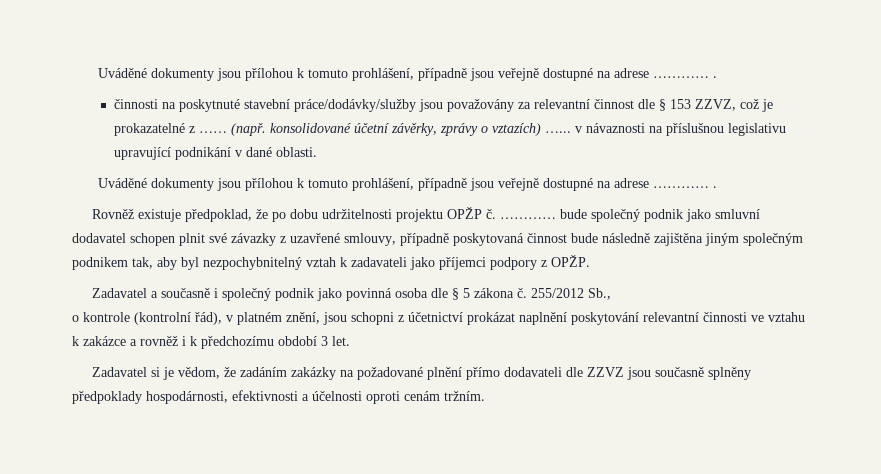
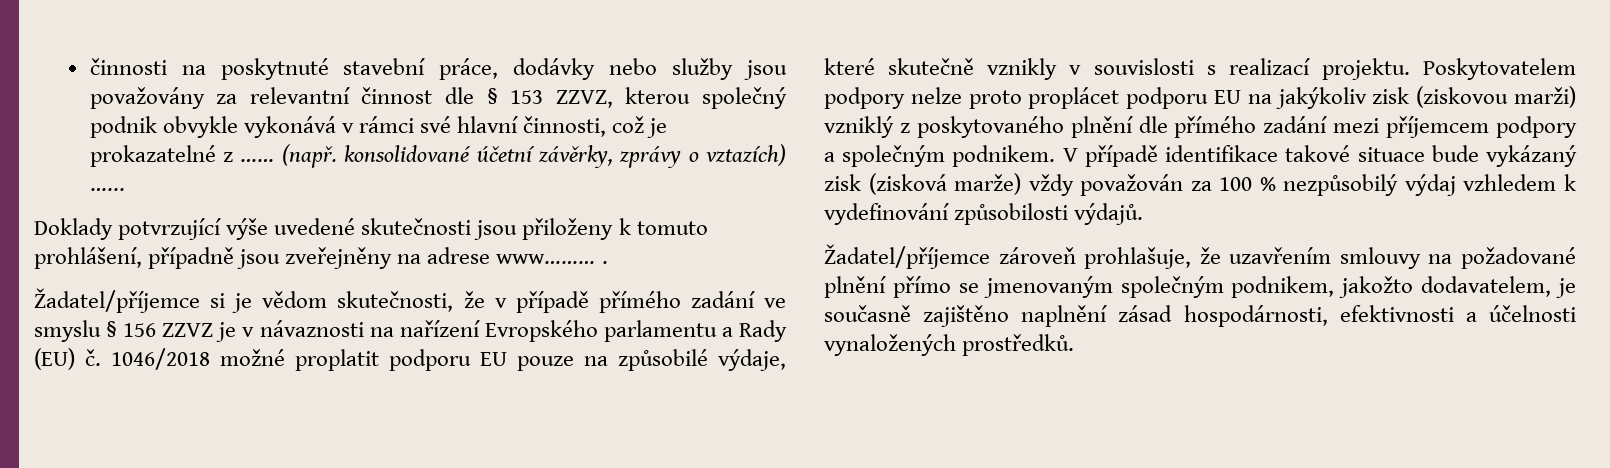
[98,68,718,81] [113,99,416,112] Uváděné dokumenty jsou přílohou k tomuto prohlášení, případně jsou veřejně dostupné na adrese ………… . // činnosti na poskytnuté stavební práce/dodávky/služby -> [89,58,734,80] činnosti na poskytnuté stavební práce, dodávky nebo služby
(736, 105) none -> [625,87,787,109] [89,116,607,138] kterou společný podnik obvykle vykonává v rámci své hlavní činnosti,
[574,123,786,136] [113,147,317,160] [98,178,718,191] [92,207,761,222] [72,233,803,246] [72,255,590,270] [92,288,612,301] [72,312,805,325] [72,336,350,349] [92,367,752,380] [72,391,142,404] v návaznosti na příslušnou legislativu upravující podnikání v dané oblasti. // Uváděné dokumenty jsou přílohou k tomuto prohlášení, případně jsou veřejně dostupné na adrese ………… . // Rovněž existuje předpoklad, že po dobu udržitelnosti projektu OPŽP č. ………… bude společný podnik jako smluvní dodavatel schopen plnit své závazky z uzavřené smlouvy, případně poskytovaná činnost bude následně zajištěna jiným společným podnikem tak, aby byl nezpochybnitelný vztah k zadavateli jako příjemci podpory z OPŽP. // Zadavatel a současně i společný podnik jako povinná osoba dle § 5 zákona č. 255/2012 Sb., // o kontrole (kontrolní řád), v platném znění, jsou schopni z účetnictví prokázat naplnění poskytování relevantní činnosti ve vztahu k zakázce a rovněž i k předchozímu období 3 let. // Zadavatel si je vědom, že zadáním zakázky na požadované plnění přímo dodavateli dle ZZVZ jsou současně splněny předpoklady -> [34,218,708,240] [34,247,608,269] [34,288,787,313] [34,320,788,342] [34,348,786,371] [824,58,1576,80] [824,86,1576,109] [824,116,1578,138] [824,145,1577,167] [824,173,1576,196] [824,203,1144,225] [824,244,1576,269] [824,276,1576,298] [824,305,1173,327] // Doklady potvrzující výše uvedené skutečnosti jsou přiloženy k tomuto prohlášení, případně jsou zveřejněny na adrese www……… . // Žadatel/příjemce si je vědom skutečnosti, že v případě přímého zadání ve smyslu § 156 ZZVZ je v návaznosti na nařízení Evropského parlamentu a Rady (EU) č. 1046/2018 možné proplatit podporu EU pouze na způsobilé výdaje, které skutečně vznikly v souvislosti s realizací projektu. Poskytovatelem podpory nelze proto proplácet podporu EU na jakýkoliv zisk (ziskovou marži) vzniklý z poskytovaného plnění dle přímého zadání mezi příjemcem podpory a společným podnikem. V případě identifikace takové situace bude vykázaný zisk (zisková marže) vždy považován za 100 % nezpůsobilý výdaj vzhledem k vydefinování způsobilosti výdajů. // Žadatel/příjemce zároveň prohlašuje, že uzavřením smlouvy na požadované plnění přímo se jmenovaným společným podnikem, jakožto dodavatelem, je současně zajištěno naplnění zásad
[366,391,485,404] oproti cenám tržním. -> [824,334,1075,356] vynaložených prostředků.

